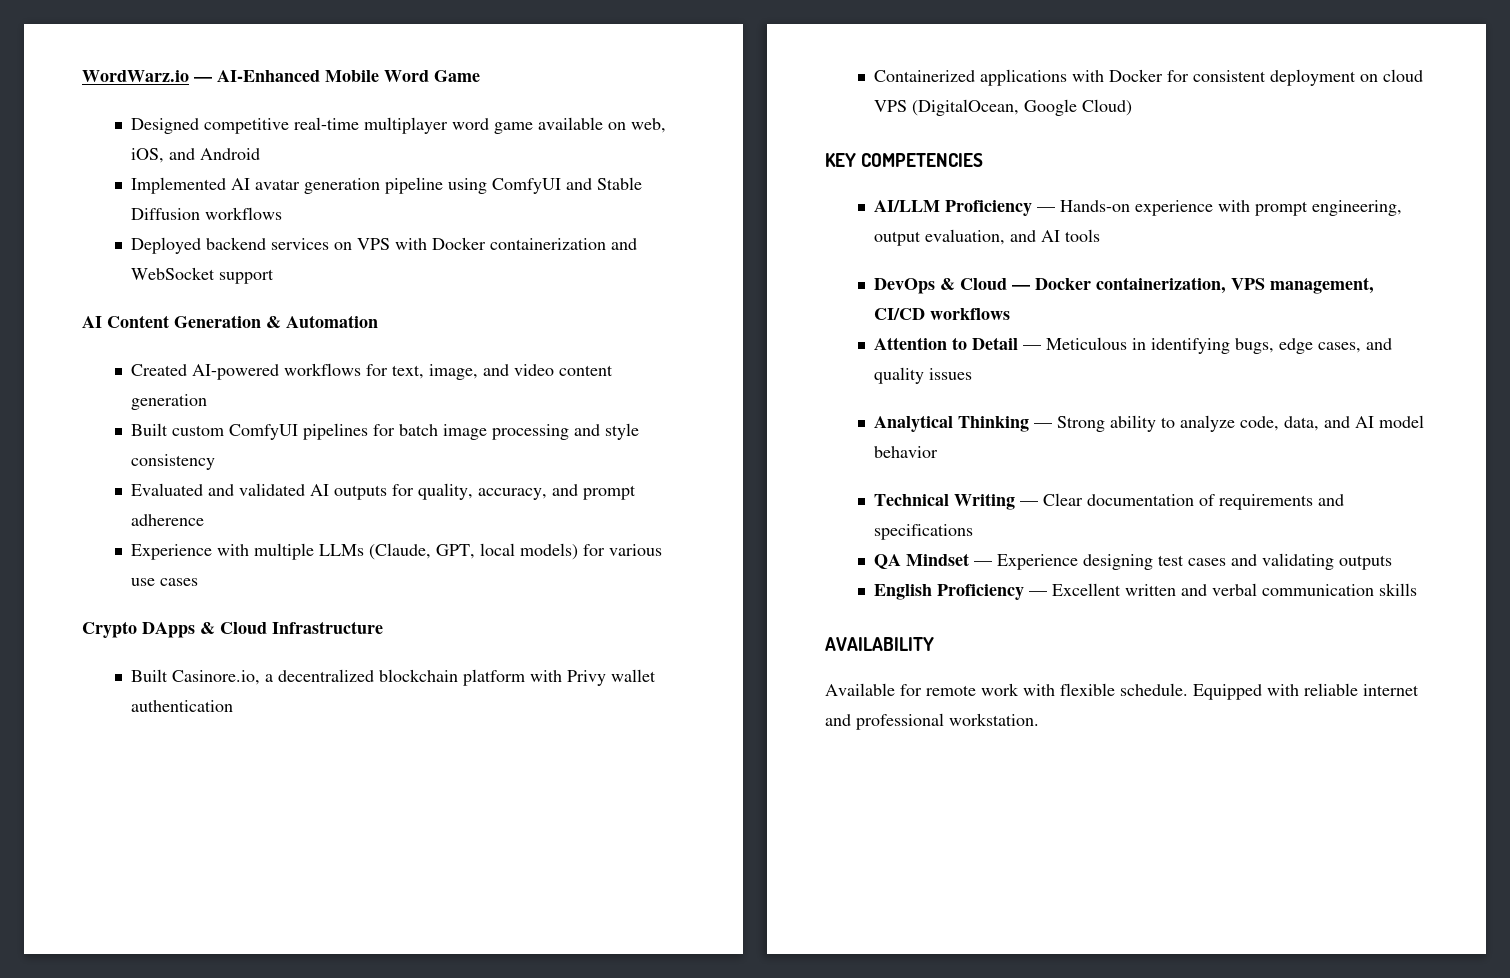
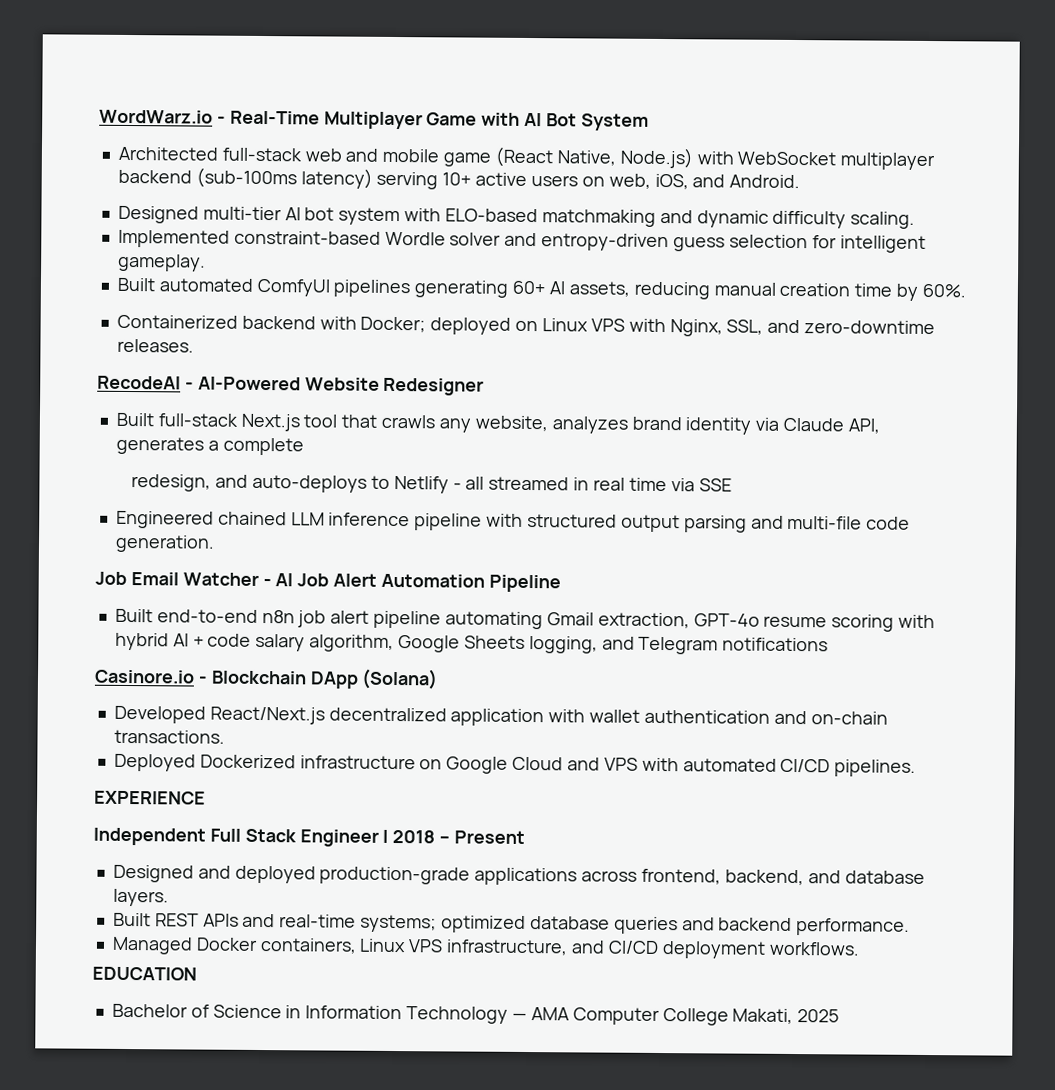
[194,70,480,82] [130,117,666,134] [130,148,260,163] [130,177,642,194] [130,207,282,220] [130,237,637,254] [130,267,274,284] [82,315,378,328] [130,363,613,380] [130,394,207,410] [130,423,639,440] [130,454,215,470] [130,483,636,500] [130,514,204,526] [130,543,662,560] [130,578,198,586] [82,621,383,638] [130,669,656,686] [130,700,233,712] [873,69,1423,86] [873,99,1132,116] [825,153,984,167] [873,200,1402,216] [873,229,1100,246] [873,277,1374,294] [873,308,1010,320] [873,337,1392,354] [873,367,972,384] [873,415,1424,432] [873,446,938,458] [873,493,1344,510] [873,524,973,540] [873,553,1392,570] [873,583,1417,600] [825,637,934,651] [825,683,1419,700] [825,713,1039,730] — AI-Enhanced Mobile Word Game // Designed competitive real-time multiplayer word game available on web, iOS, and Android // Implemented AI avatar generation pipeline using ComfyUI and Stable Diffusion workflows // Deployed backend services on VPS with Docker containerization and WebSocket support // AI Content Generation & Automation // Created AI-powered workflows for text, image, and video content generation // Built custom ComfyUI pipelines for batch image processing and style consistency // Evaluated and validated AI outputs for quality, accuracy, and prompt adherence // Experience with multiple LLMs (Claude, GPT, local models) for various use cases // Crypto DApps & Cloud Infrastructure // Built Casinore.io, a decentralized blockchain platform with Privy wallet authentication // Containerized applications with Docker for consistent deployment on cloud VPS (DigitalOcean, Google Cloud) // KEY COMPETENCIES // AI/LLM Proficiency — Hands-on experience with prompt engineering, output evaluation, and AI tools // DevOps & Cloud — Docker containerization, VPS management, CI/CD workflows // Attention to Detail — Meticulous in identifying bugs, edge cases, and quality issues // Analytical Thinking — Strong ability to analyze code, data, and AI model behavior // Technical Writing — Clear documentation of requirements and specifications // QA Mindset — Experience designing test cases and validating outputs // English Proficiency — Excellent written and verbal communication skills // AVAILABILITY // Available for remote work with flexible schedule. Equipped with reliable internet and professional workstation. -> [216,110,649,131] [117,146,936,171] [117,167,801,190] [117,205,916,229] [117,229,926,253] [117,253,206,272] [116,277,966,301] [116,314,936,337] [116,338,194,353] [97,375,485,396] [115,412,880,435] [115,436,304,456] [131,474,732,494] [115,510,911,533] [114,534,215,553] [95,571,561,593] [114,608,936,632] [114,632,829,655] [94,668,439,690] [113,705,888,727] [113,729,225,744] [113,753,917,777] [94,790,206,805] [93,827,526,847] [112,864,925,886] [112,888,169,907] [112,912,911,936] [111,936,860,959] [92,966,197,981] [111,1003,840,1026] - Real-Time Multiplayer Game with AI Bot System // Architected full-stack web and mobile game (React Native, Node.js) with WebSocket multiplayer backend (sub-100ms latency) serving 10+ active users on web, iOS, and Android. // Designed multi-tier AI bot system with ELO-based matchmaking and dynamic difficulty scaling. // Implemented constraint-based Wordle solver and entropy-driven guess selection for intelligent gameplay. // Built automated ComfyUI pipelines generating 60+ AI assets, reducing manual creation time by 60%. // Containerized backend with Docker; deployed on Linux VPS with Nginx, SSL, and zero-downtime releases. // RecodeAI - AI-Powered Website Redesigner // Built full-stack Next.js tool that crawls any website, analyzes brand identity via Claude API, generates a complete // redesign, and auto-deploys to Netlify - all streamed in real time via SSE // Engineered chained LLM inference pipeline with structured output parsing and multi-file code generation. // Job Email Watcher - AI Job Alert Automation Pipeline // Built end-to-end n8n job alert pipeline automating Gmail extraction, GPT-4o resume scoring with hybrid AI + code salary algorithm, Google Sheets logging, and Telegram notifications // Casinore.io - Blockchain DApp (Solana) // Developed React/Next.js decentralized application with wallet authentication and on-chain transactions. // Deployed Dockerized infrastructure on Google Cloud and VPS with automated CI/CD pipelines. // EXPERIENCE // Independent Full Stack Engineer | 2018 – Present // Designed and deployed production-grade applications across frontend, backend, and database layers. // Built REST APIs and real-time systems; optimized database queries and backend performance. // Managed Docker containers, Linux VPS infrastructure, and CI/CD deployment workflows. // EDUCATION // Bachelor of Science in Information Technology — AMA Computer College Makati, 2025

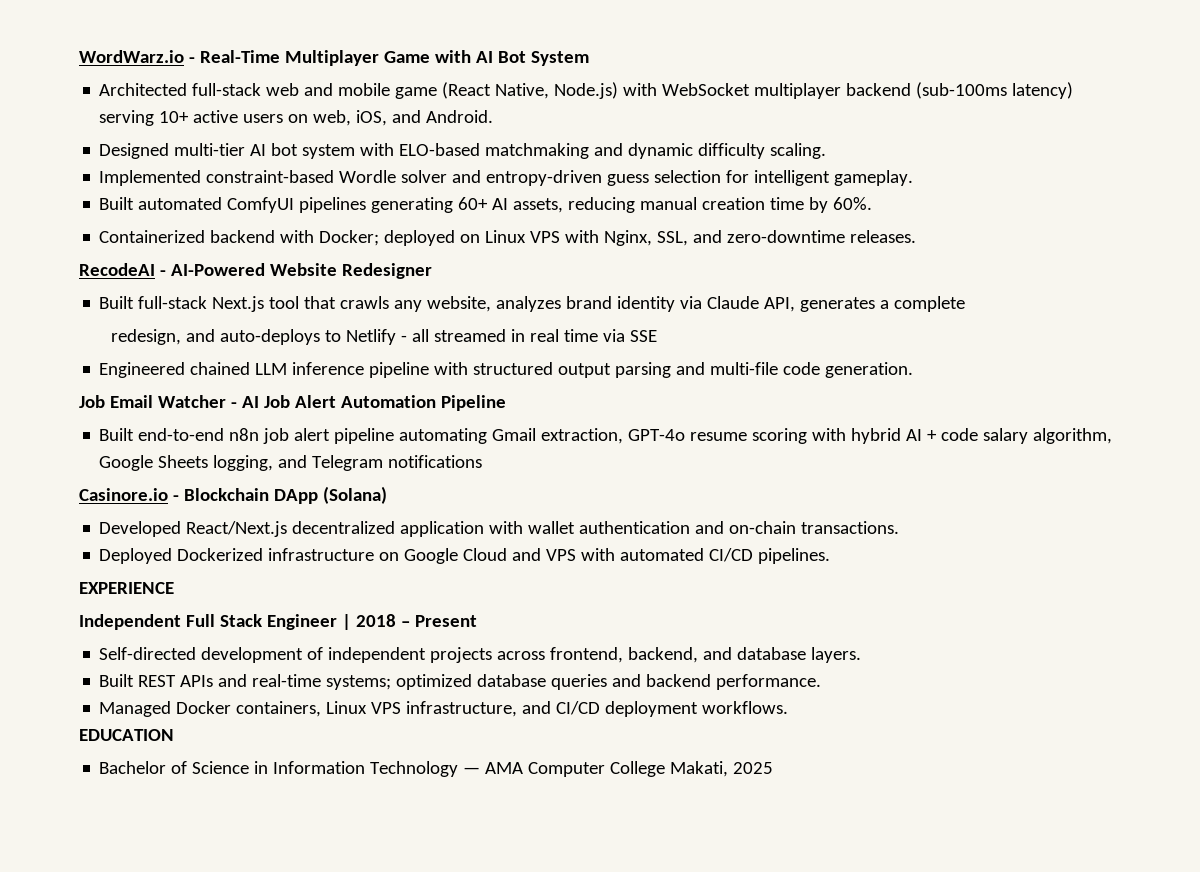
[112,864,578,886] Designed and deployed production-grade applications -> [99,647,493,663] Self-directed development of independent projects

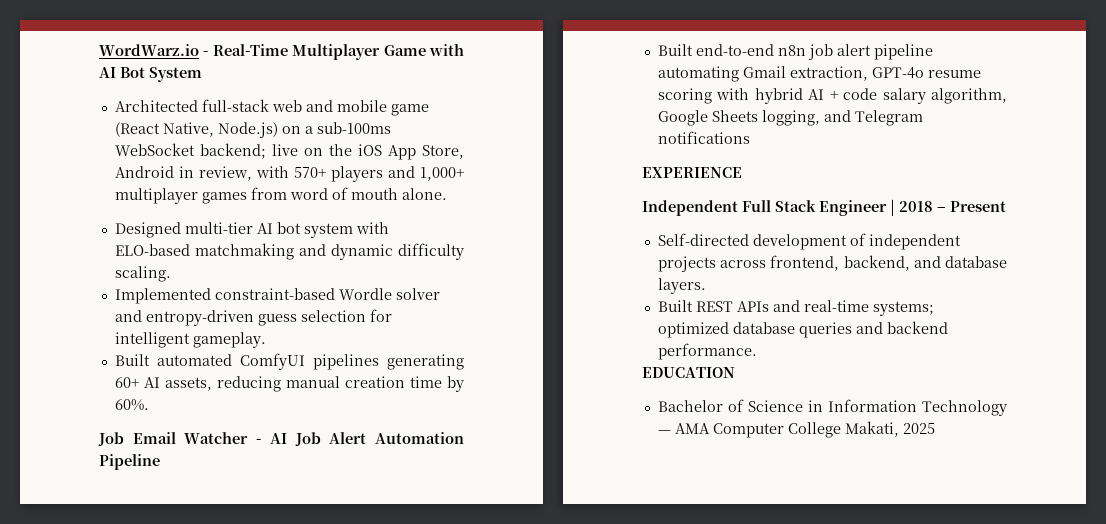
[623,82,1074,99] [99,110,494,126] with WebSocket multiplayer backend (sub-100ms latency) serving 10+ active users on web, iOS, and Android. -> [281,122,391,134] [114,143,465,160] [114,166,465,182] [114,187,447,204] on a sub-100ms WebSocket backend; live on the iOS App Store, Android in review, with 570+ players and 1,000+ multiplayer games from word of mouth alone.
[99,230,917,246] [79,263,432,279] [99,296,966,312] [111,329,658,345] [99,362,914,378] // Containerized backend with Docker; deployed on Linux VPS with Nginx, SSL, and zero-downtime releases. // RecodeAI - AI-Powered Website Redesigner // Built full-stack Next.js tool that crawls any website, analyzes brand identity via Claude API, generates a complete // redesign, and auto-deploys to Netlify - all streamed in real time via SSE // Engineered chained LLM inference pipeline with structured output parsing and multi-file code generation. -> (149, 405) none
[79,486,387,504] [99,521,900,537] [99,548,831,564] // Casinore.io - Blockchain DApp (Solana) // Developed React/Next.js decentralized application with wallet authentication and on-chain transactions. // Deployed Dockerized infrastructure on Google Cloud and VPS with automated CI/CD pipelines. -> (750, 137) none
[99,701,789,717] // Managed Docker containers, Linux VPS infrastructure, and CI/CD deployment workflows. -> (757, 351) none

